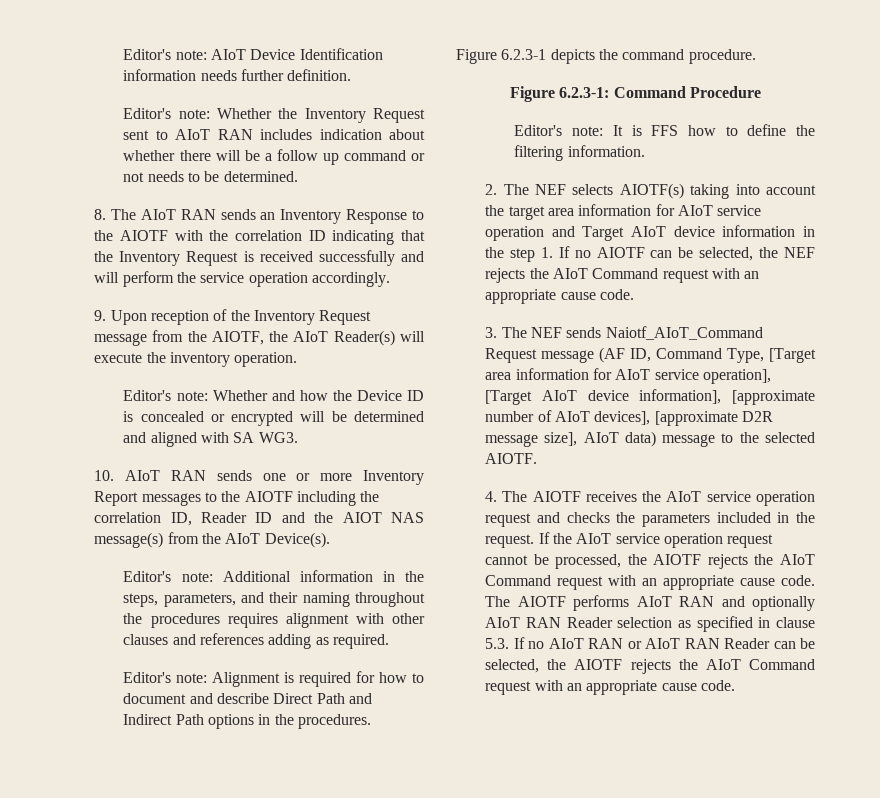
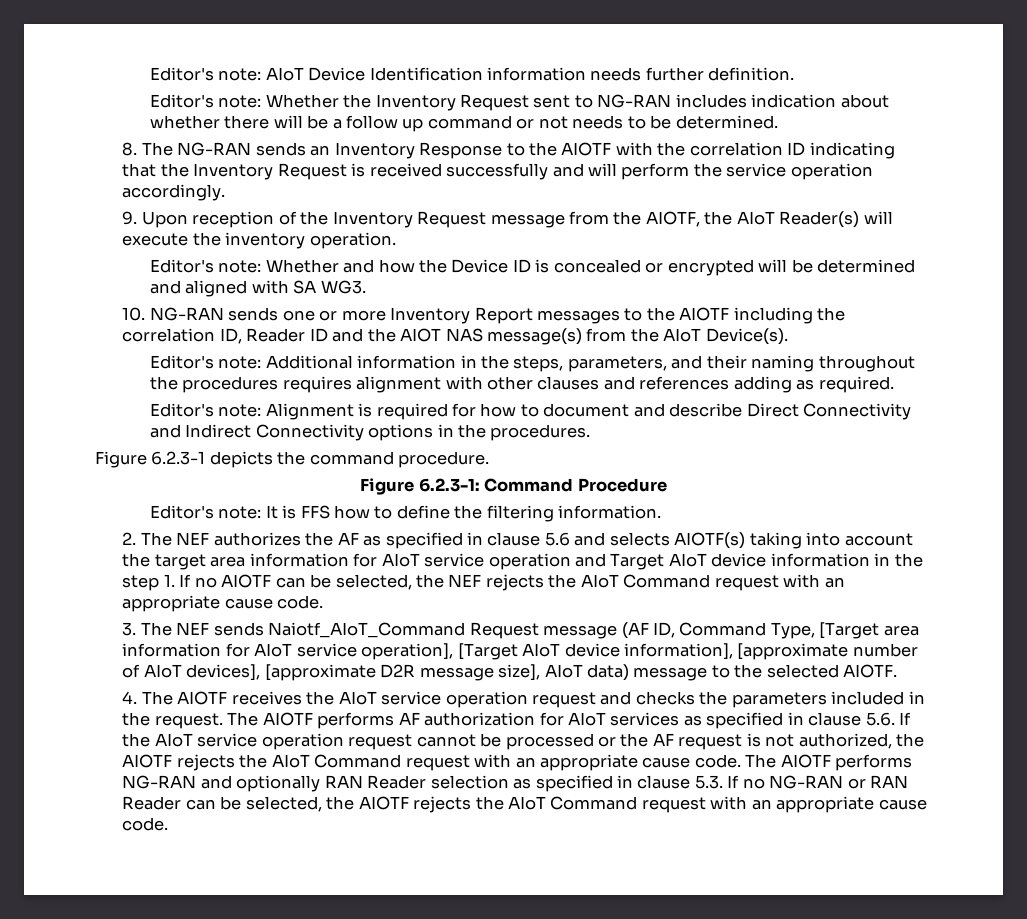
[175,129,253,140] AIoT RAN -> [597,94,672,108] NG-RAN
[140,209,216,220] AIoT RAN -> [177,142,252,156] NG-RAN
[125,470,206,481] AIoT RAN -> [149,307,224,321] NG-RAN
[316,693,345,704] Path -> [803,403,912,420] Connectivity
[175,714,204,725] Path -> [255,424,364,441] Connectivity
(567, 189) none -> [213,532,606,549] authorizes the AF as specified in clause 5.6 and
(535, 541) none -> [227,712,895,729] The AIOTF performs AF authorization for AIoT services as specified in clause 5.6.
[555,554,622,569] processed, -> [505,733,892,750] processed or the AF request is not authorized,
[636,596,715,607] AIoT RAN -> [122,775,197,789] NG-RAN
[485,617,521,628] AIoT -> (321, 783) none
[548,638,681,649] AIoT RAN or AIoT -> [769,775,866,789] NG-RAN or

